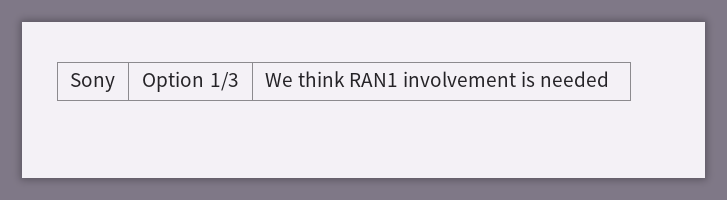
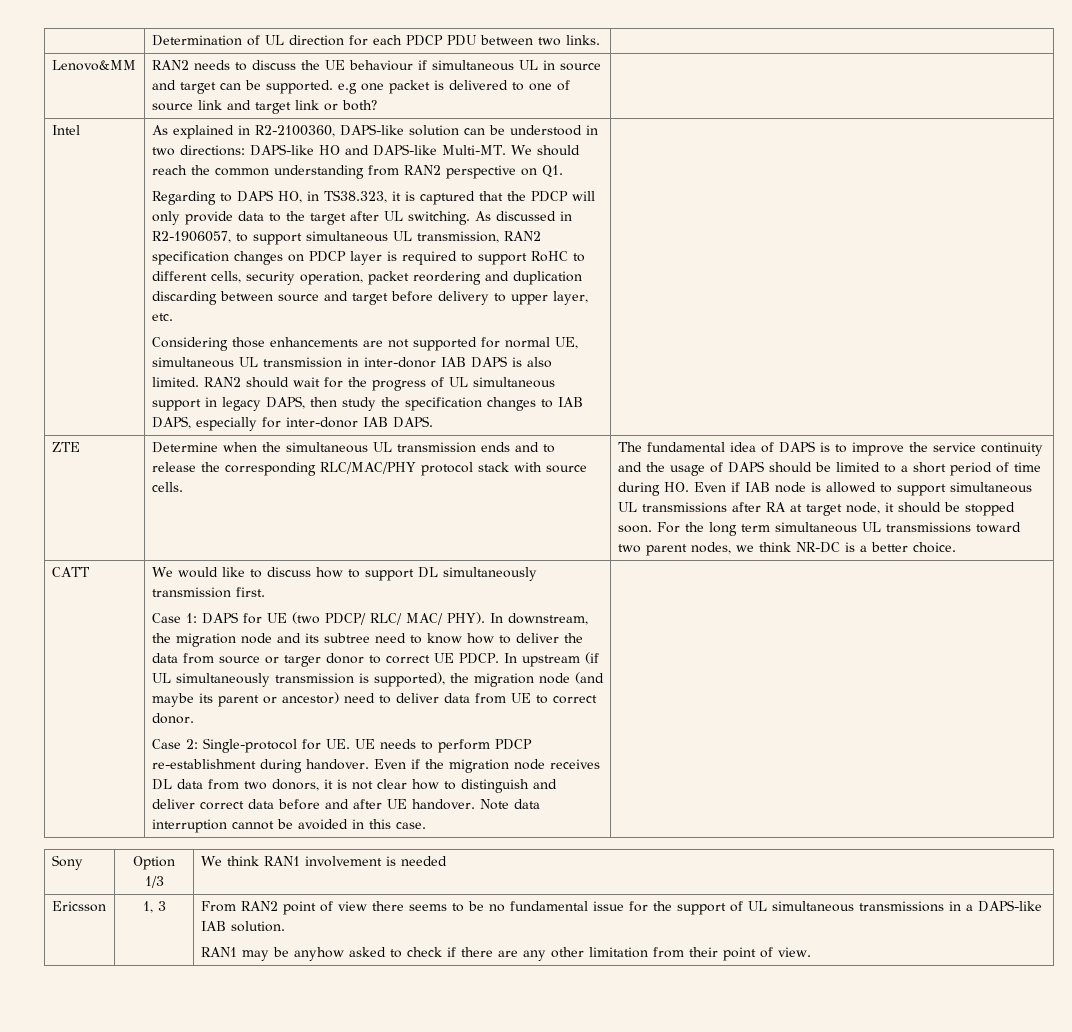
(69, 82) none -> [151,35,600,46] [51,60,136,71] [151,60,601,71] [151,80,570,94] [151,100,377,114] [51,125,80,135] [151,124,598,139] [151,144,580,156] [151,165,563,179] [151,190,595,205] [151,211,572,225] [151,231,541,245] [151,251,585,265] [151,271,582,285] [151,291,588,305] [151,313,173,321] [151,337,578,351] [151,356,552,368] [151,377,555,391] [151,396,583,411] [151,416,433,431] [51,442,80,452] [151,442,555,453] [151,462,587,476] [151,482,183,492] [617,441,1043,456] [617,461,1041,476] [617,482,1032,496] [617,502,1015,516] [617,522,1021,536] [617,542,956,556] [51,567,90,577] [151,567,537,581] [151,587,265,598] [151,612,588,625] [151,633,583,647] [151,652,599,667] [151,672,604,687] [151,692,597,707] [151,713,194,724] [151,738,532,753] [151,759,600,773] [151,779,557,793] [151,799,540,810] [151,819,426,833] | Determination of UL direction for each PDCP PDU between two links. | // Lenovo&MM | RAN2 needs to discuss the UE behaviour if simultaneous UL in source and target can be supported. e.g one packet is delivered to one of source link and target link or both? | // Intel | As explained in R2-2100360, DAPS-like solution can be understood in two directions: DAPS-like HO and DAPS-like Multi-MT. We should reach the common understanding from RAN2 perspective on Q1. // Regarding to DAPS HO, in TS38.323, it is captured that the PDCP will only provide data to the target after UL switching. As discussed in R2-1906057, to support simultaneous UL transmission, RAN2 specification changes on PDCP layer is required to support RoHC to different cells, security operation, packet reordering and duplication discarding between source and target before delivery to upper layer, etc. // Considering those enhancements are not supported for normal UE, simultaneous UL transmission in inter-donor IAB DAPS is also limited. RAN2 should wait for the progress of UL simultaneous support in legacy DAPS, then study the specification changes to IAB DAPS, especially for inter-donor IAB DAPS. | // ZTE | Determine when the simultaneous UL transmission ends and to release the corresponding RLC/MAC/PHY protocol stack with source cells. | The fundamental idea of DAPS is to improve the service continuity and the usage of DAPS should be limited to a short period of time during HO. Even if IAB node is allowed to support simultaneous UL transmissions after RA at target node, it should be stopped soon. For the long term simultaneous UL transmissions toward two parent nodes, we think NR-DC is a better choice. // CATT | We would like to discuss how to support DL simultaneously transmission first. // Case 1: DAPS for UE (two PDCP/ RLC/ MAC/ PHY). In downstream, the migration node and its subtree need to know how to deliver the data from source or targer donor to correct UE PDCP. In upstream (if UL simultaneously transmission is supported), the migration node (and maybe its parent or ancestor) need to deliver data from UE to correct donor. // Case 2: Single-protocol for UE. UE needs to perform PDCP re-establishment during handover. Even if the migration node receives DL data from two donors, it is not clear how to distinguish and deliver correct data before and after UE handover. Note data interruption cannot be avoided in this case. | //
(610, 79) none -> [51,901,106,912] [142,901,166,913] [200,900,1042,915] [200,921,285,932] [200,947,811,961] // Ericsson | 1, 3 | From RAN2 point of view there seems to be no fundamental issue for the support of UL simultaneous transmissions in a DAPS-like IAB solution. // RAN1 may be anyhow asked to check if there are any other limitation from their point of view.

